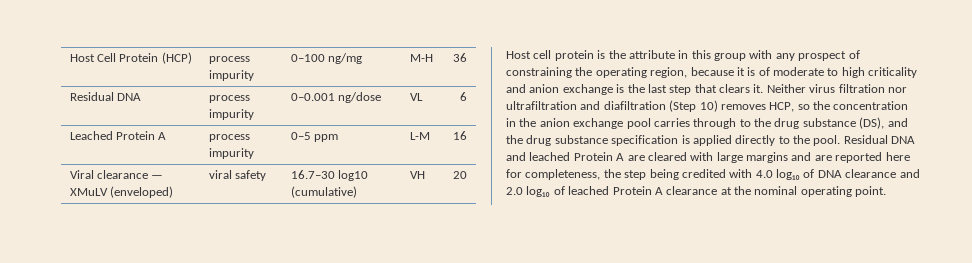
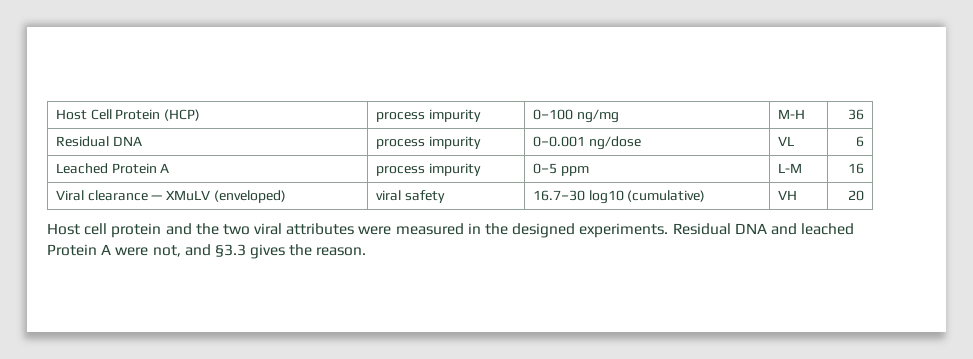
[597,50,860,61] [506,67,918,78] [506,84,907,95] [506,100,909,112] [506,117,908,129] [506,135,841,146] is the attribute in this group with any prospect of constraining the operating region, because it is of moderate to high criticality and anion exchange is the last step that clears it. Neither virus filtration nor ultrafiltration and diafiltration (Step 10) removes HCP, so the concentration in the anion exchange pool carries through to the drug substance (DS), and the drug substance specification is applied directly to the pool. -> [165,223,669,238] and the two viral attributes were measured in the designed experiments.
[627,152,910,163] [506,169,920,180] [506,186,887,197] are cleared with large margins and are reported here for completeness, the step being credited with 4.0 log₁₀ of DNA clearance and 2.0 log₁₀ of leached Protein A clearance at the nominal operating point. -> [115,244,367,259] were not, and §3.3 gives the reason.

